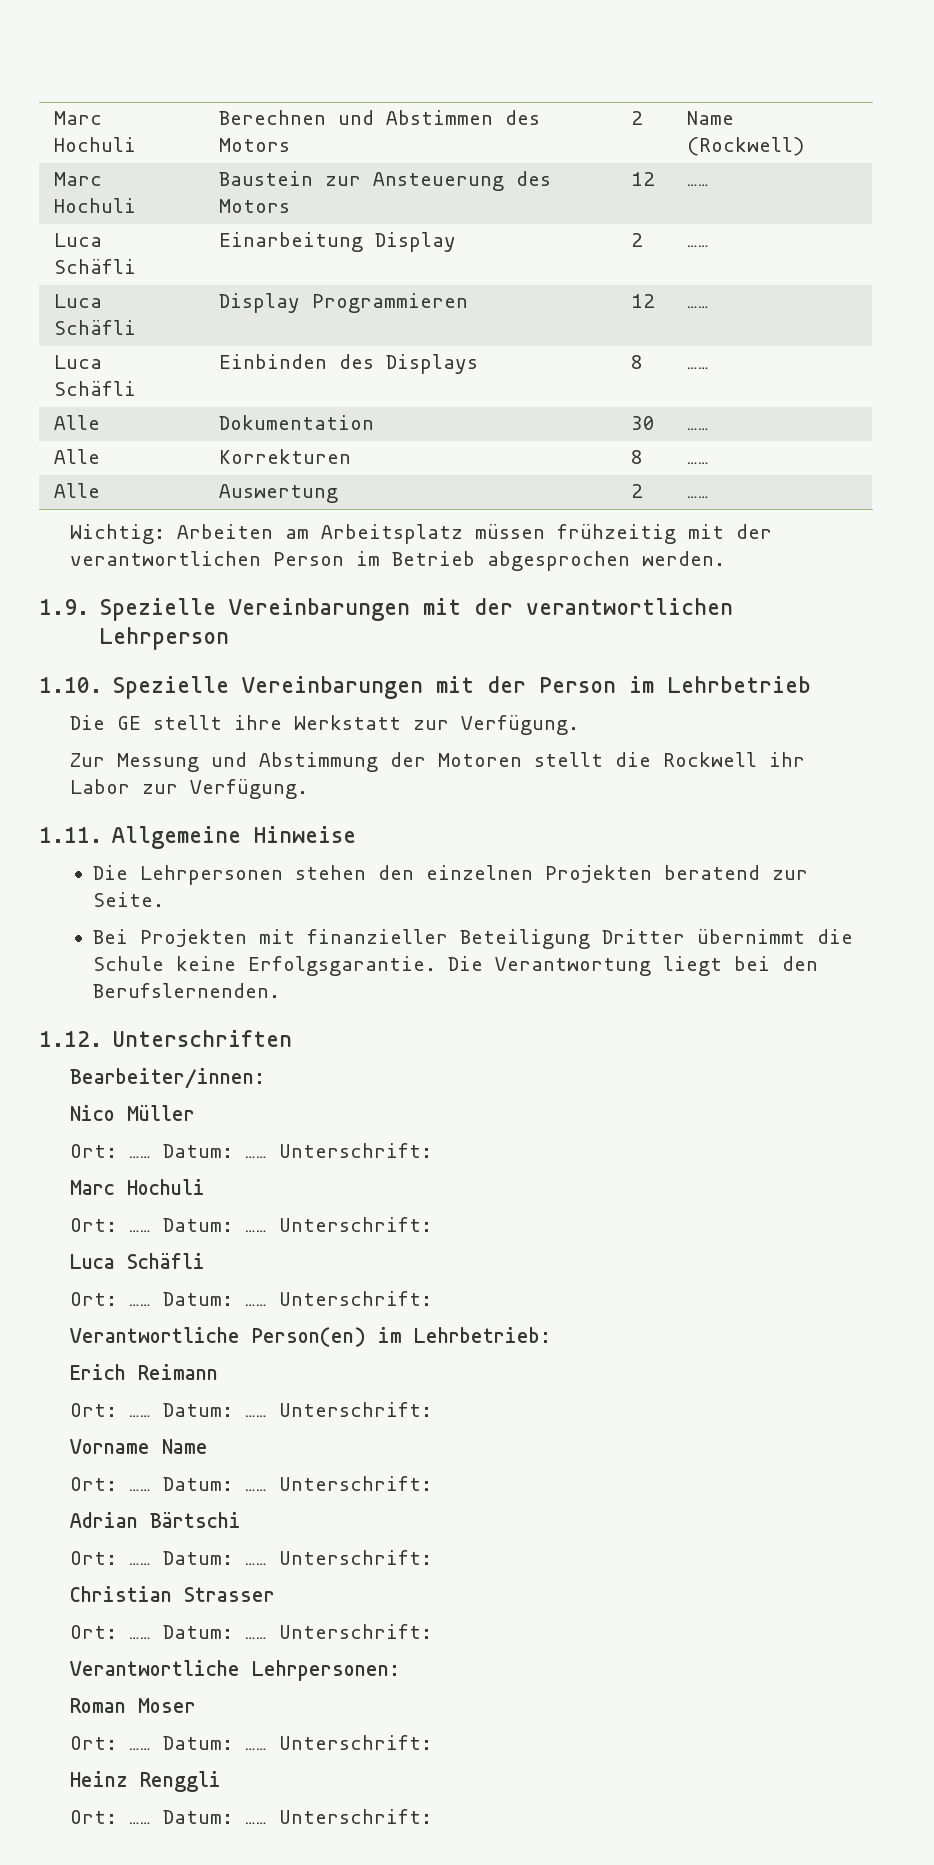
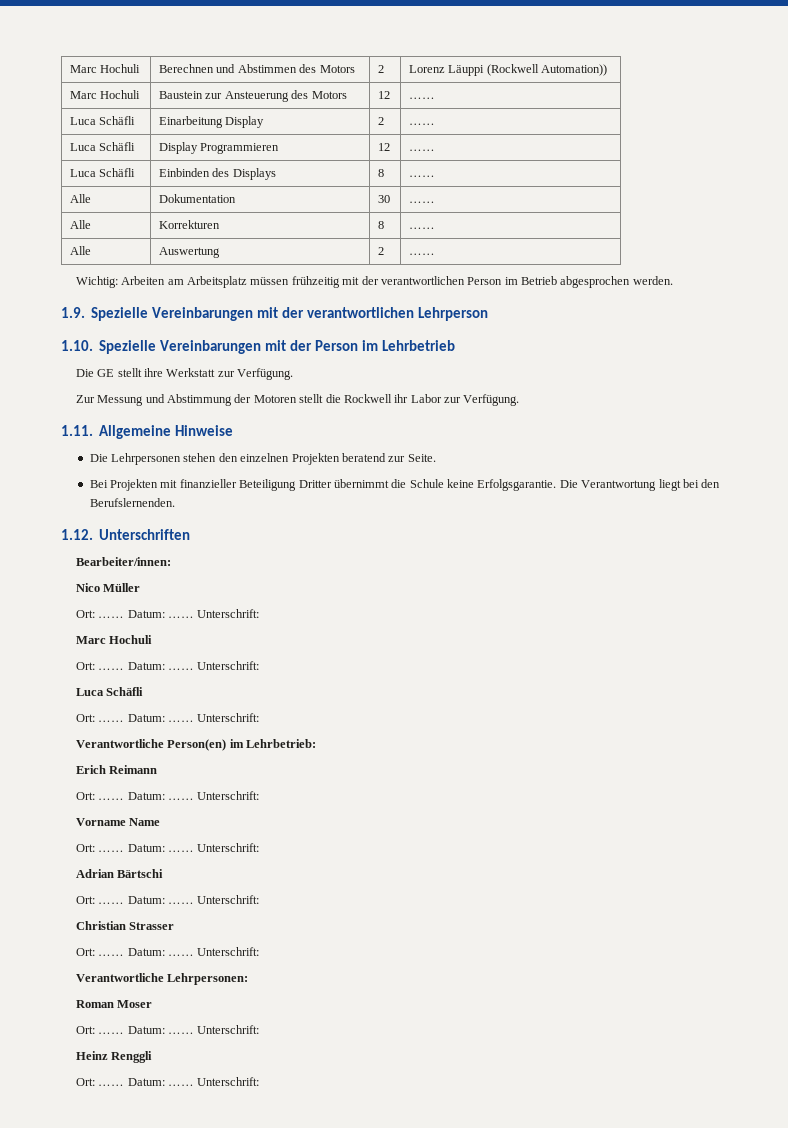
[687,111,735,125] [687,137,805,156] Name (Rockwell) -> [409,64,608,76] Lorenz Läuppi (Rockwell Automation))

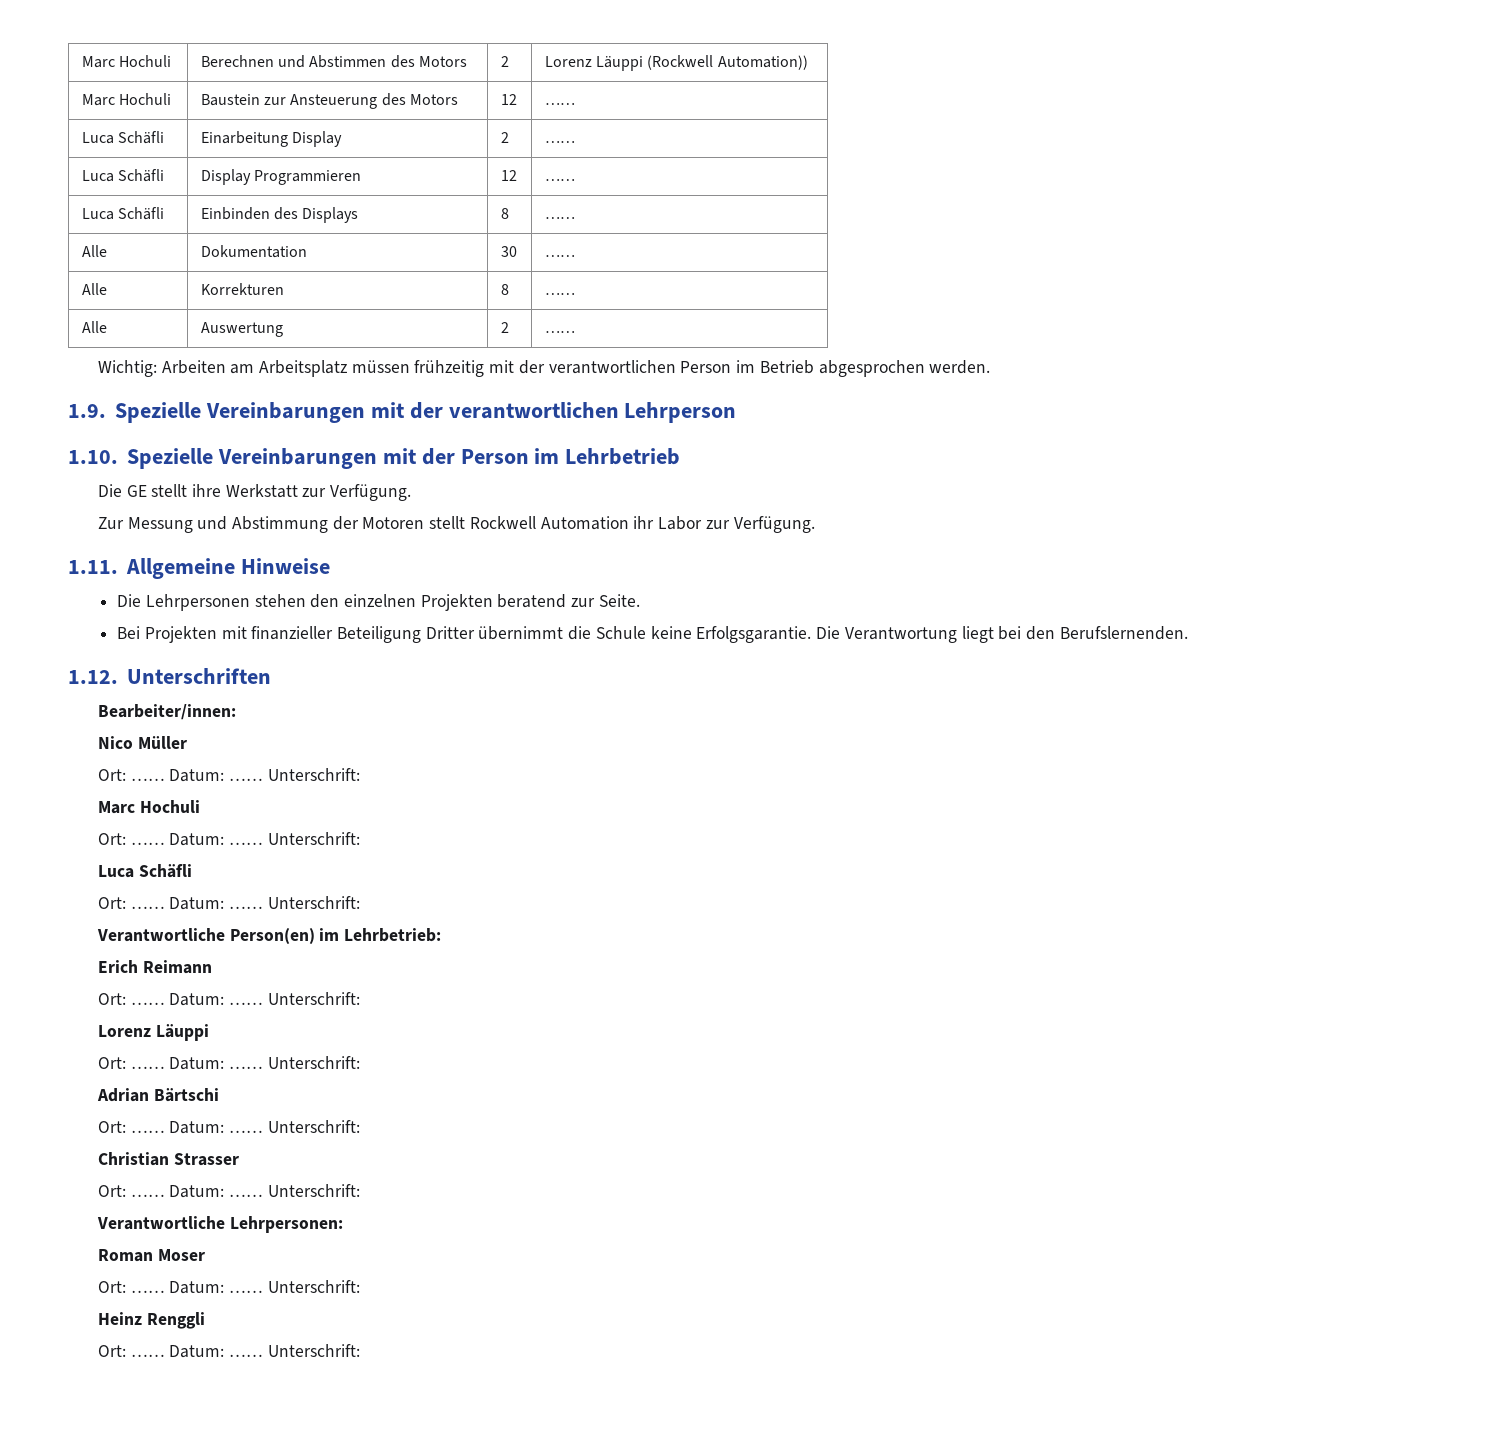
[325,394,392,403] die Rockwell -> [469,516,629,530] Rockwell Automation
[75,818,161,826] Vorname Name -> [97,1024,209,1041] Lorenz Läuppi

